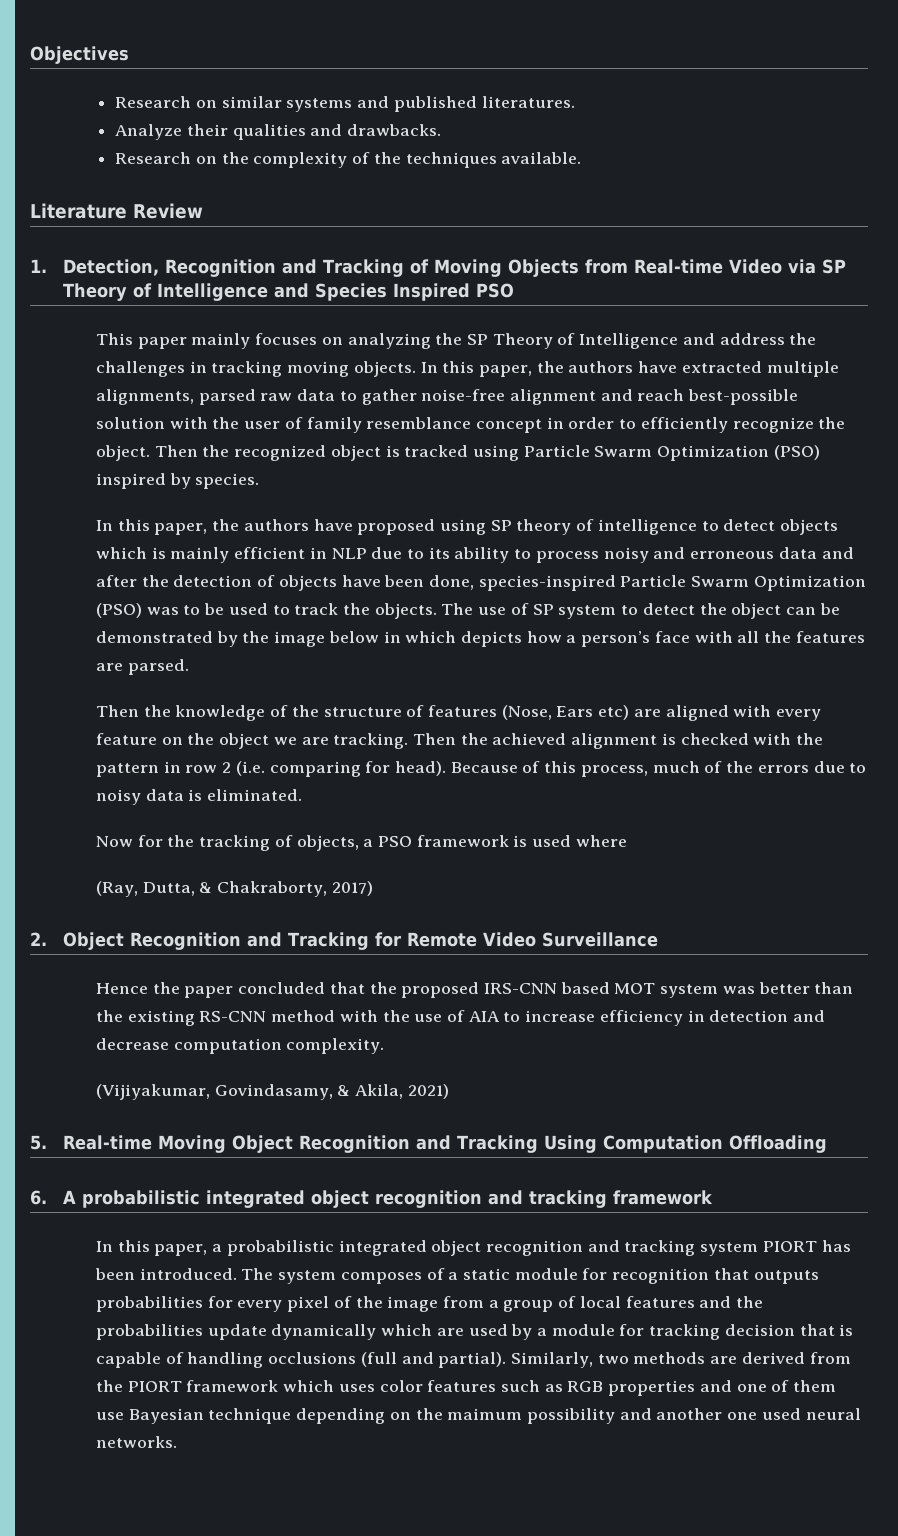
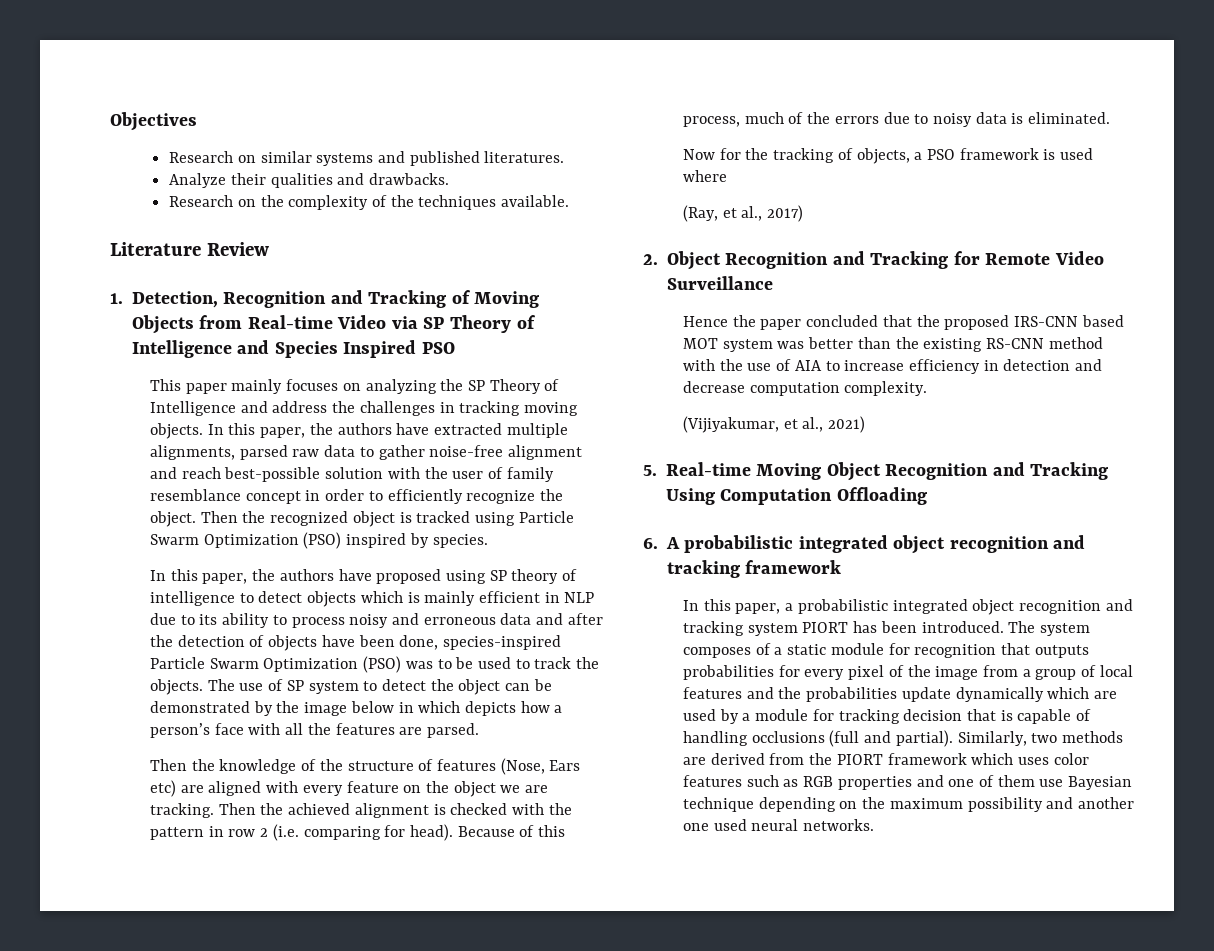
[142,881,328,897] Dutta, & Chakraborty, -> [722,206,763,221] et al.,
[214,1084,404,1100] Govindasamy, & Akila, -> [783,417,824,432] et al.,
[447,1408,523,1420] maimum -> [889,798,963,809] maximum

